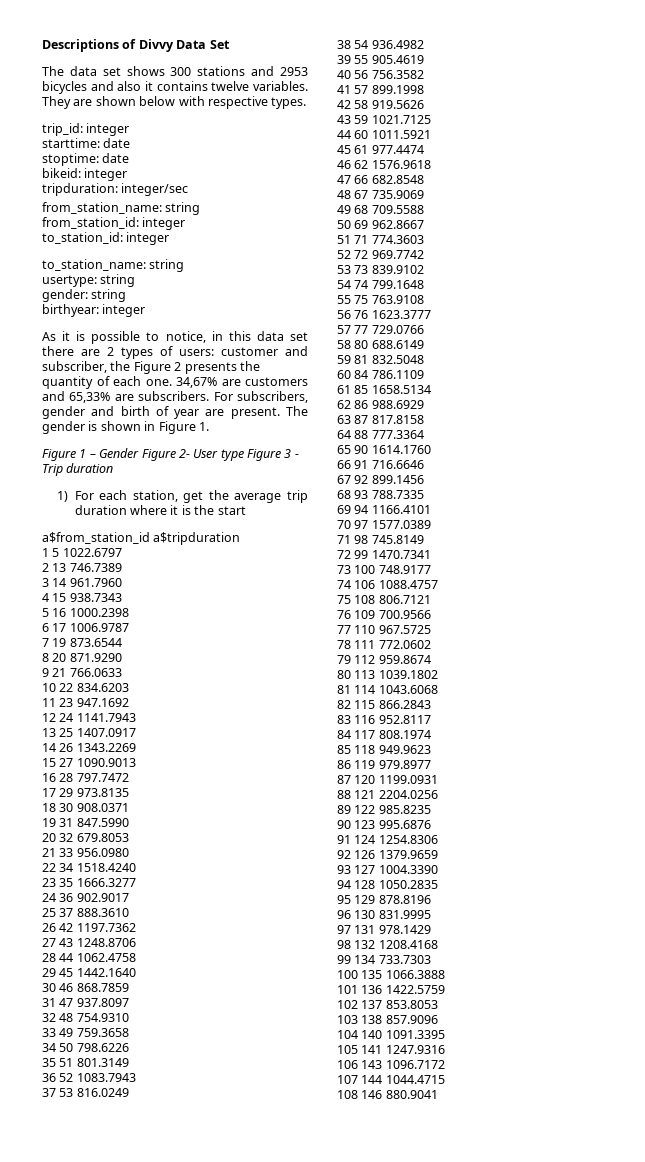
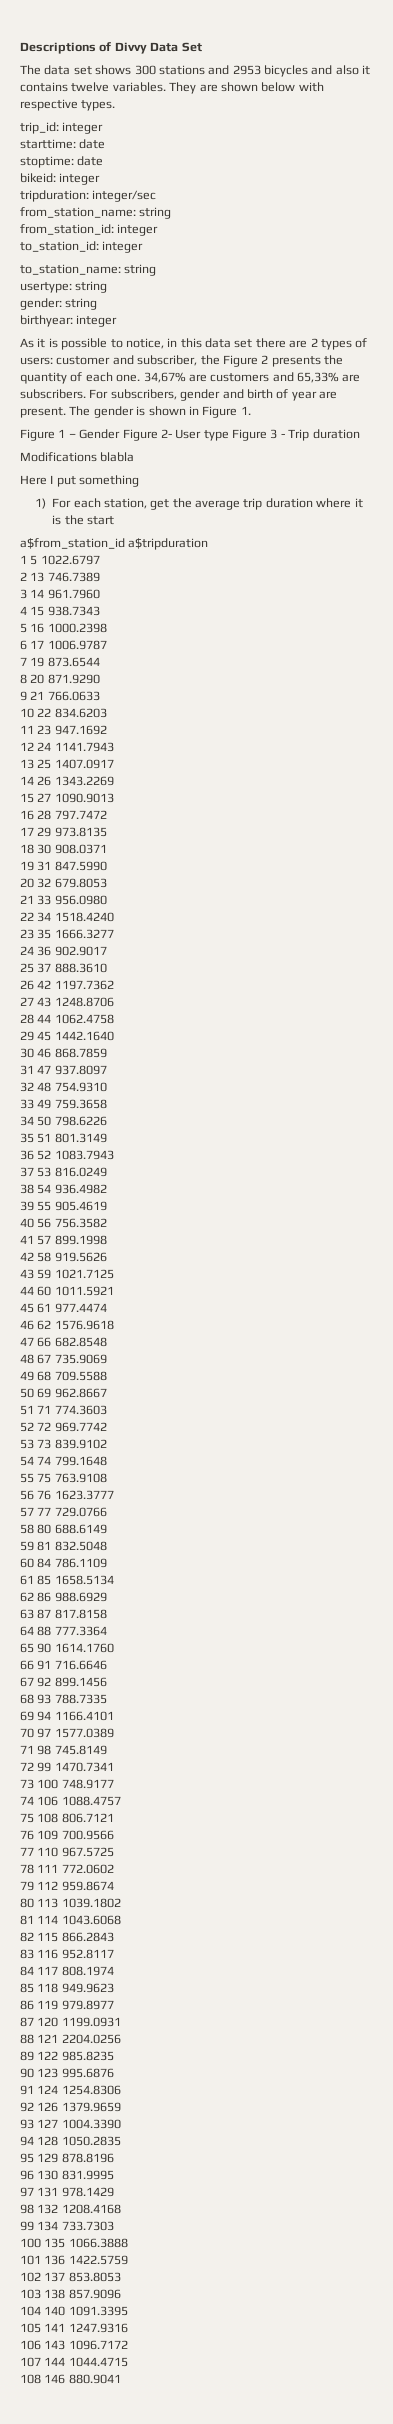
(114, 468) none -> [20,452,135,462] [20,475,140,487] // Modifications blabla // Here I put something

